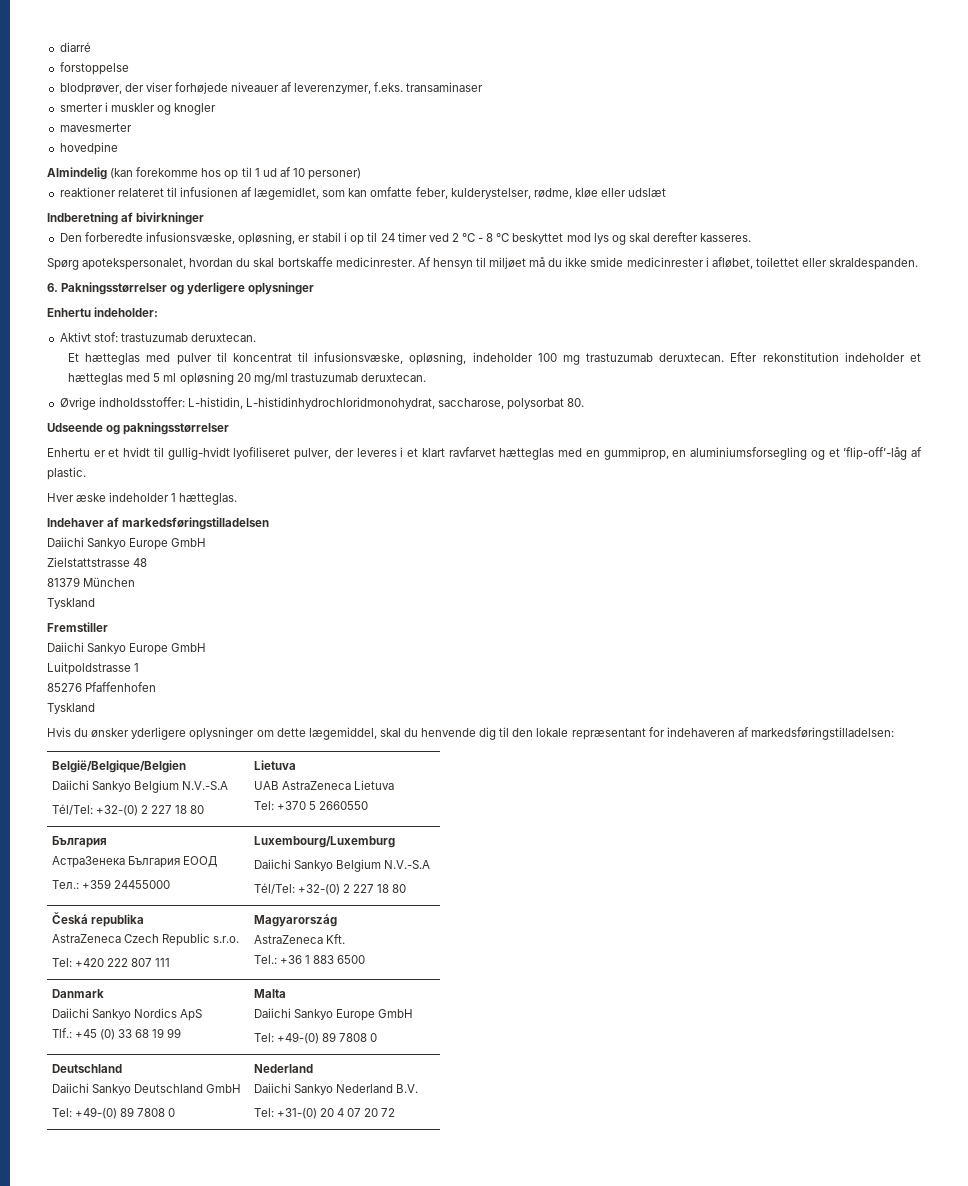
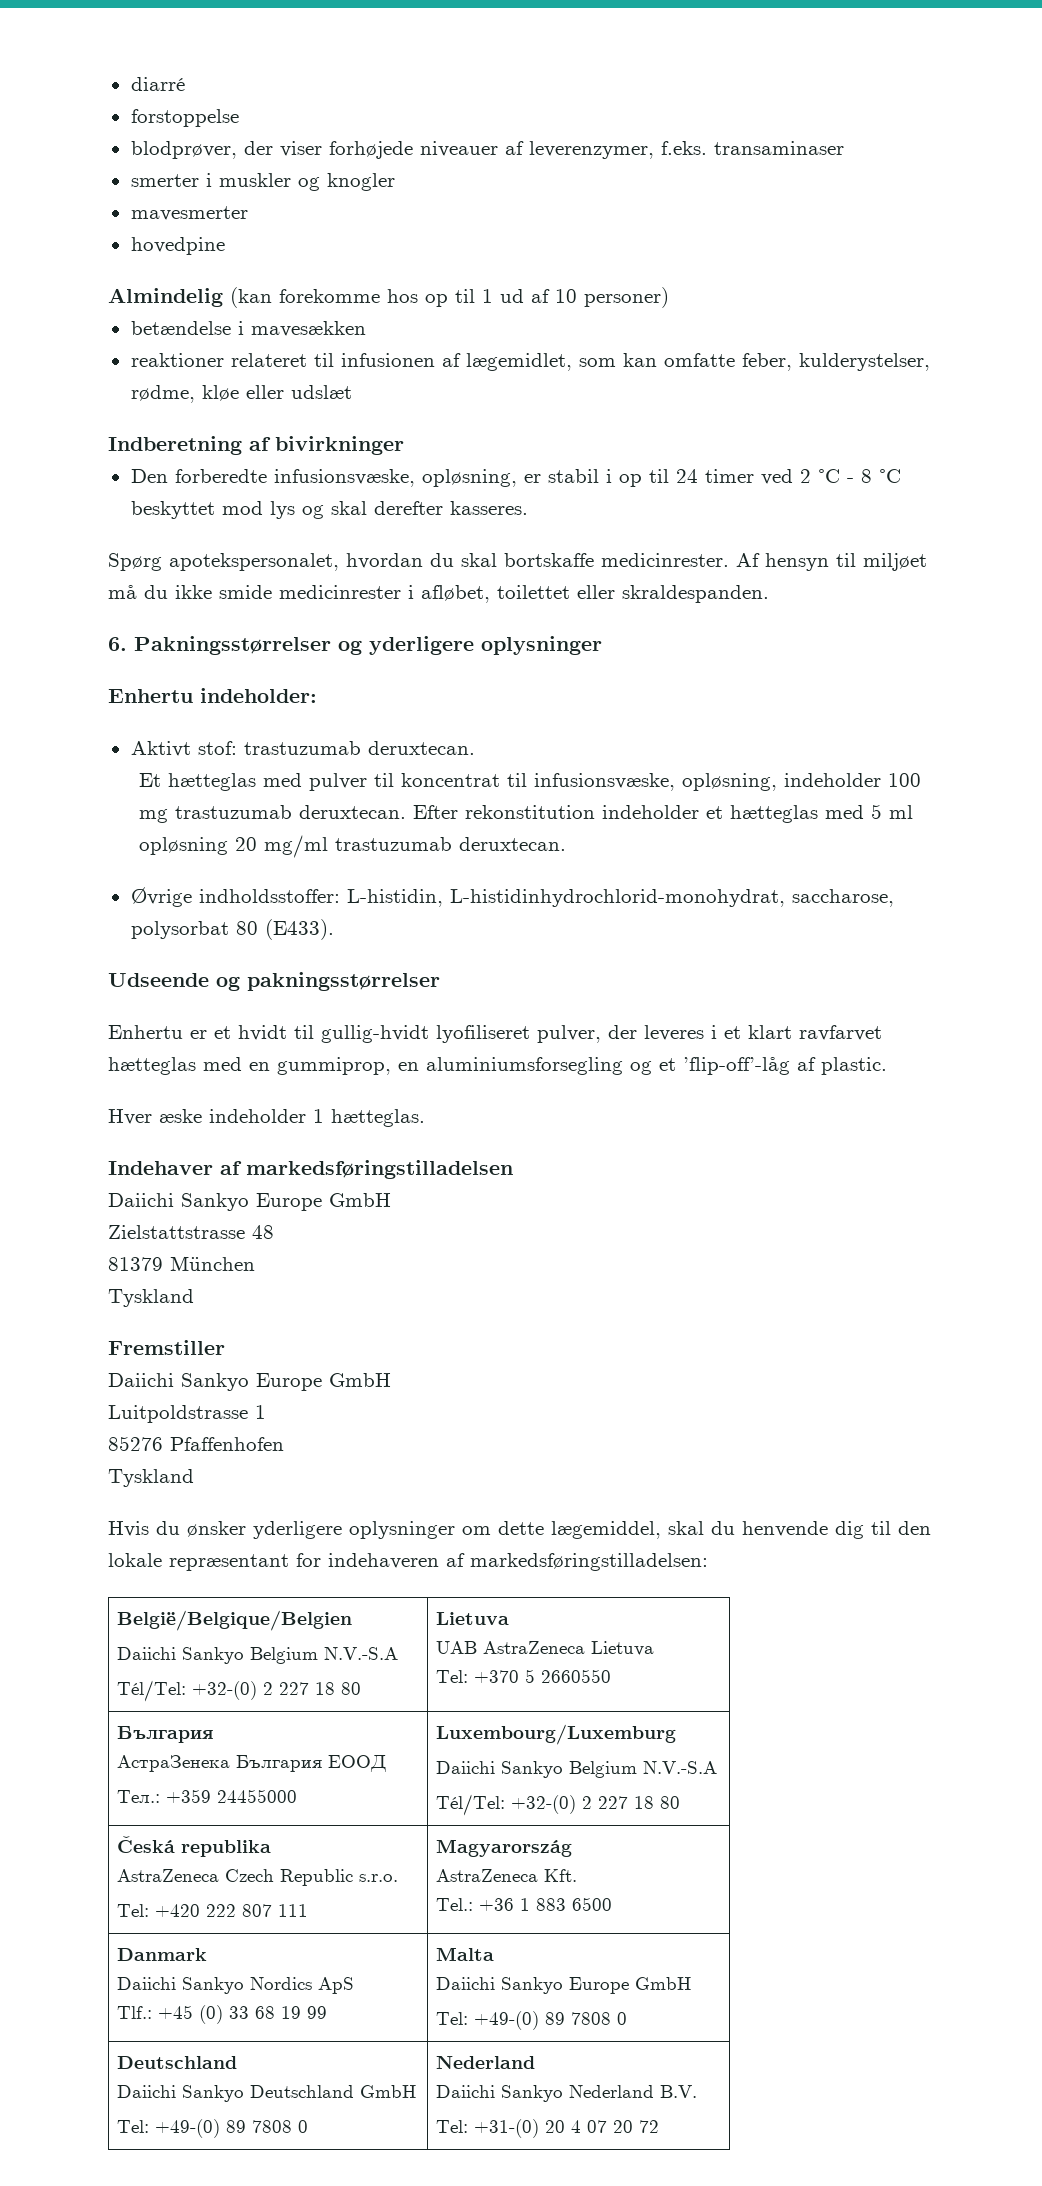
(362, 174) none -> [130,321,366,337] // betændelse i mavesækken
[245,397,435,409] L-histidinhydrochloridmonohydrat, -> [449,889,785,907] L-histidinhydrochlorid-monohydrat,
[567,398,585,407] 80. -> [235,919,334,940] 80 (E433).

